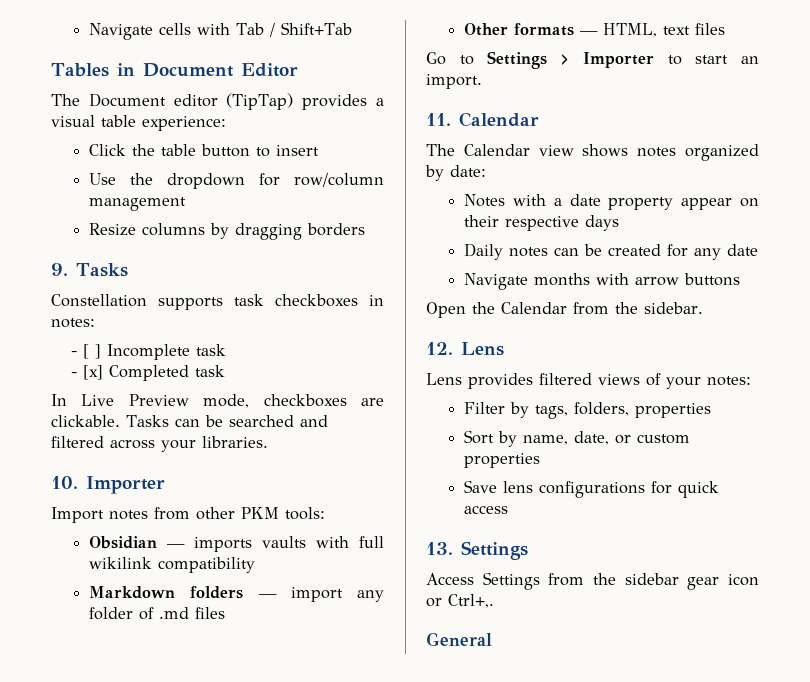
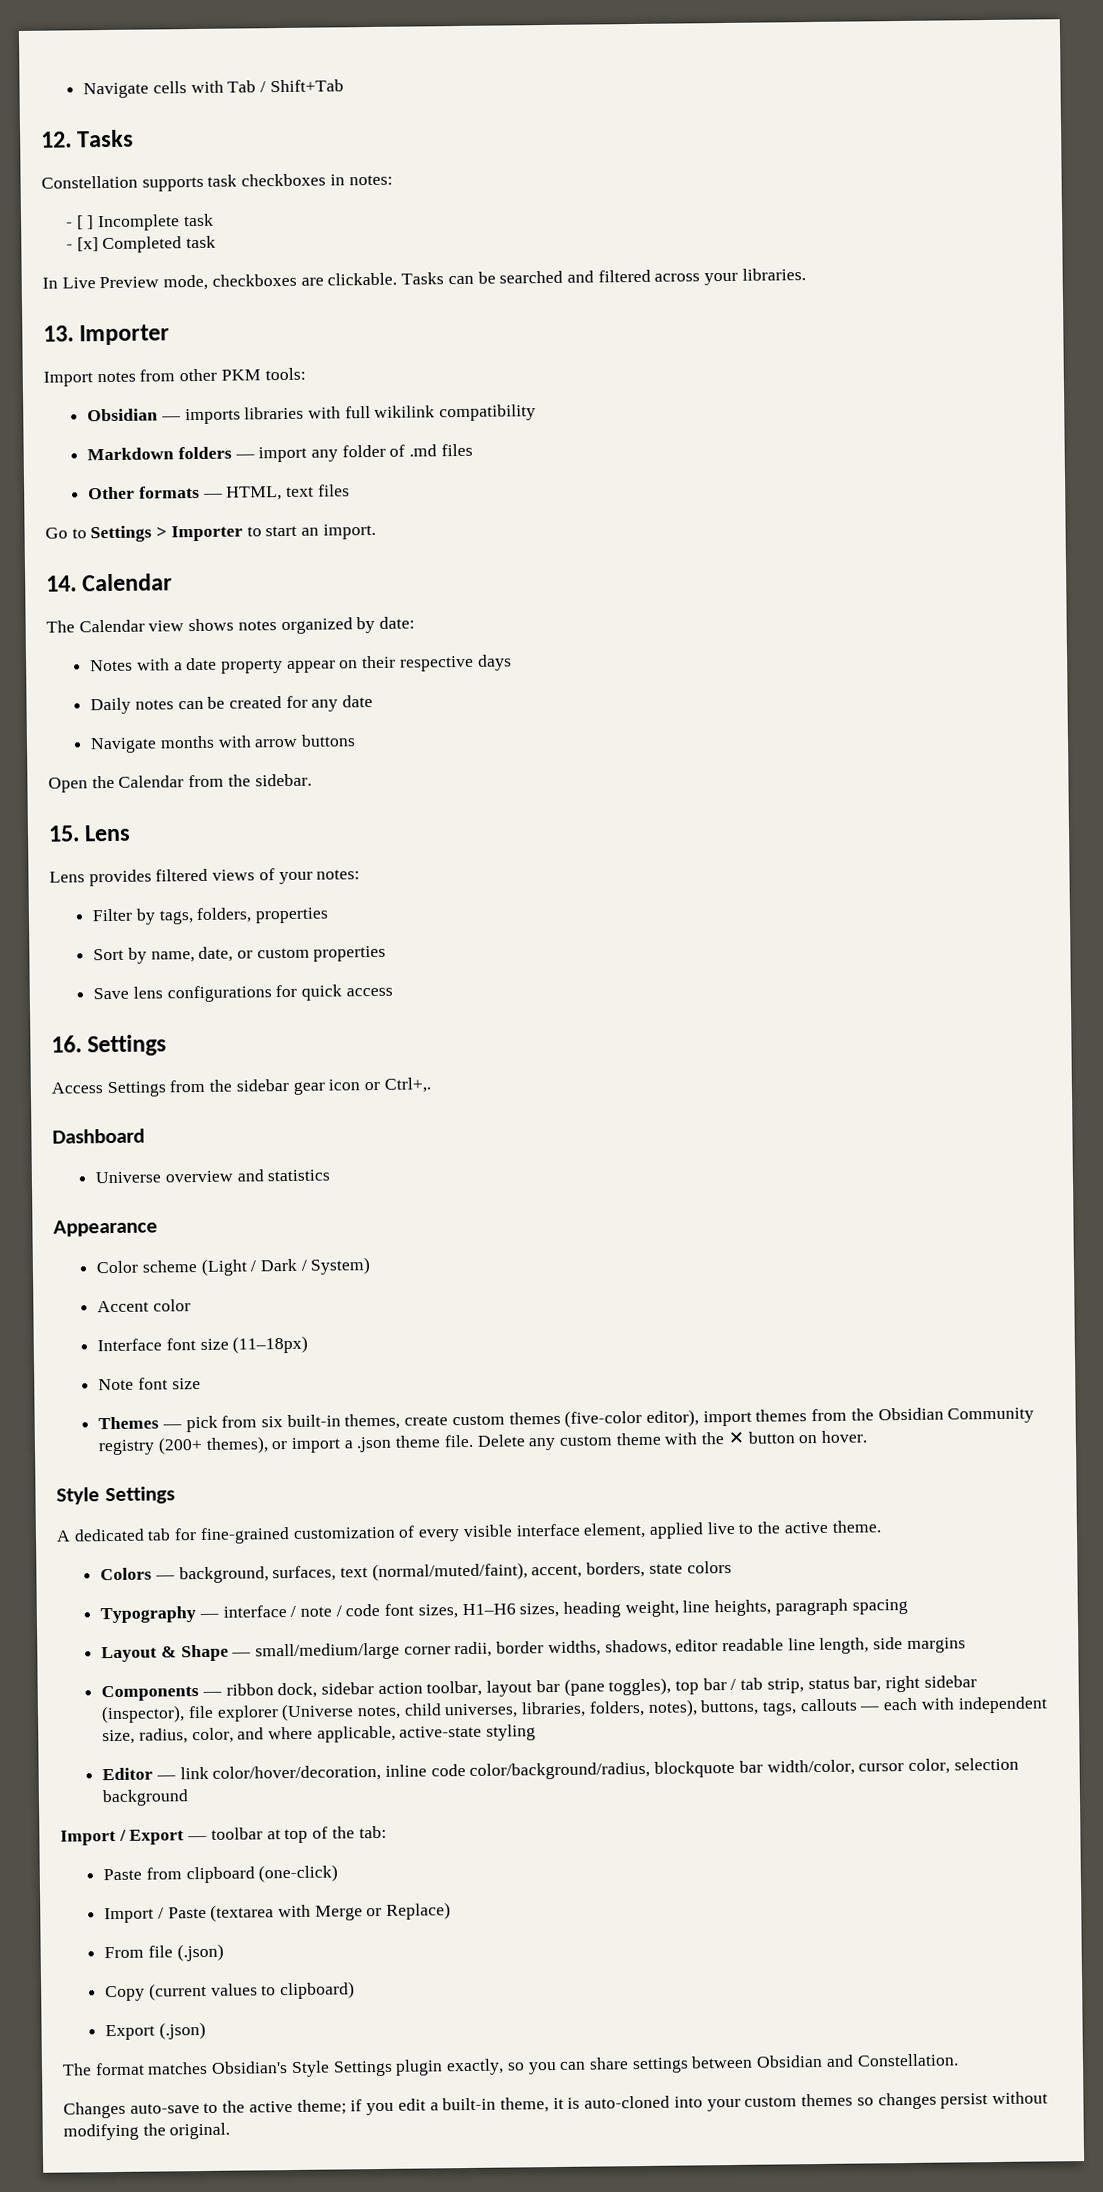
[51,63,298,77] [51,93,384,110] [51,115,226,131] [89,144,320,157] [89,173,384,189] [89,197,187,211] [89,223,366,240] [51,263,68,276] Tables in Document Editor // The Document editor (TipTap) provides a visual table experience: // Click the table button to insert // Use the dropdown for row/column management // Resize columns by dragging borders // 9. -> [41,131,72,148] 12.
[51,476,78,489] 10. -> [43,325,74,342] 13.
[262,536,307,548] vaults -> [244,406,305,420] libraries
[426,113,451,126] 11. -> [46,575,77,592] 14.
[426,342,453,355] 12. -> [48,825,80,842] 15.
[426,542,453,555] 13. -> [51,1035,82,1053] 16.
[426,632,492,646] General -> [52,1128,145,1144] [95,1169,331,1184] [53,1219,158,1237] [96,1257,372,1276] [97,1299,191,1313] [97,1335,309,1354] [98,1377,201,1391] [98,1407,1035,1433] [98,1430,868,1456] [56,1486,175,1505] [56,1520,881,1545] [100,1560,732,1584] [100,1598,908,1624] [101,1637,966,1663] [101,1675,977,1702] [101,1696,1048,1724] [102,1724,537,1745] [102,1757,1019,1782] [102,1789,190,1807] [60,1825,387,1846] [103,1864,339,1884] [104,1902,452,1924] [104,1943,224,1962] [105,1981,355,2002] [105,2021,206,2041] [62,2053,959,2078] [63,2091,1048,2119] [63,2122,231,2141] Dashboard // Universe overview and statistics // Appearance // Color scheme (Light / Dark / System) // Accent color // Interface font size (11–18px) // Note font size // Themes — pick from six built-in themes, create custom themes (five-color editor), import themes from the Obsidian Community registry (200+ themes), or import a .json theme file. Delete any custom theme with the ✕ button on hover. // Style Settings // A dedicated tab for fine-grained customization of every visible interface element, applied live to the active theme. // Colors — background, surfaces, text (normal/muted/faint), accent, borders, state colors // Typography — interface / note / code font sizes, H1–H6 sizes, heading weight, line heights, paragraph spacing // Layout & Shape — small/medium/large corner radii, border widths, shadows, editor readable line length, side margins // Components — ribbon dock, sidebar action toolbar, layout bar (pane toggles), top bar / tab strip, status bar, right sidebar (inspector), file explorer (Universe notes, child universes, libraries, folders, notes), buttons, tags, callouts — each with independent size, radius, color, and where applicable, active-state styling // Editor — link color/hover/decoration, inline code color/background/radius, blockquote bar width/color, cursor color, selection background // Import / Export — toolbar at top of the tab: // Paste from clipboard (one-click) // Import / Paste (textarea with Merge or Replace) // From file (.json) // Copy (current values to clipboard) // Export (.json) // The format matches Obsidian's Style Settings plugin exactly, so you can share settings between Obsidian and Constellation. // Changes auto-save to the active theme; if you edit a built-in theme, it is auto-cloned into your custom themes so changes persist without modifying the original.

